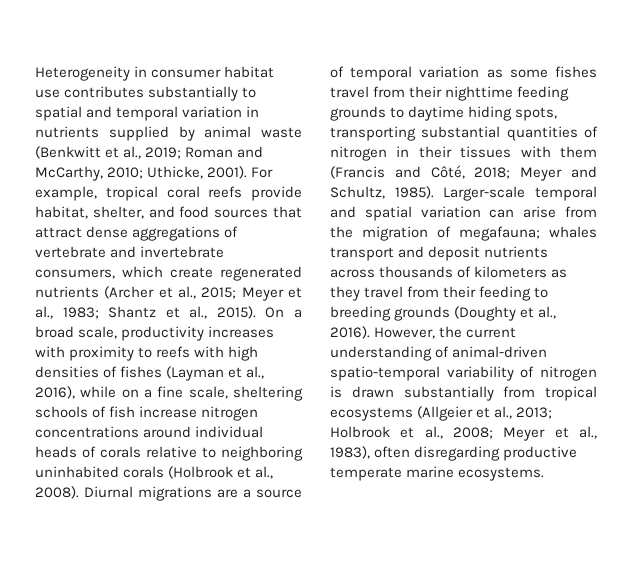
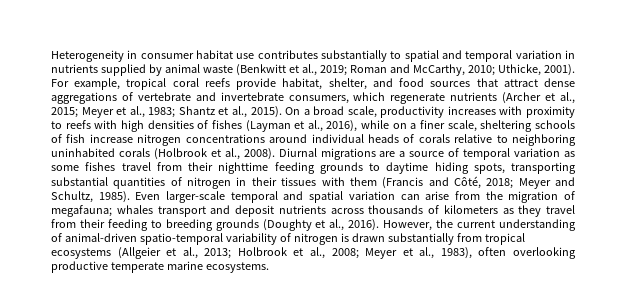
[170,266,302,281] create regenerated -> [390,93,446,104] regenerate
[157,386,184,398] fine -> [420,120,446,129] finer
[443,186,526,201] Larger-scale -> [135,191,226,203] Even larger-scale
[414,446,501,461] disregarding -> [513,247,576,259] overlooking

